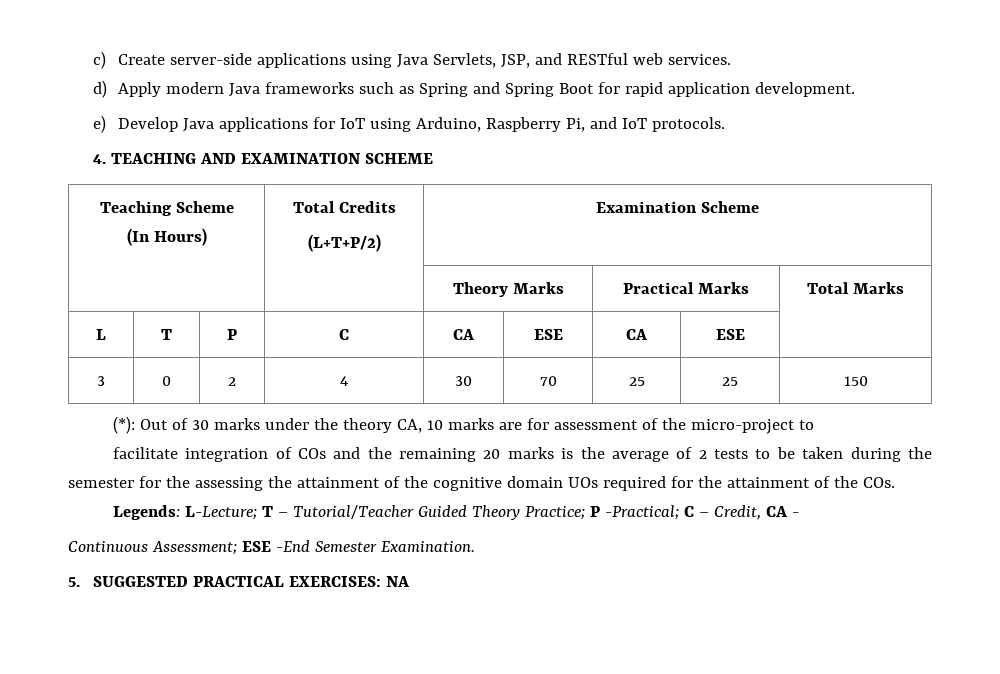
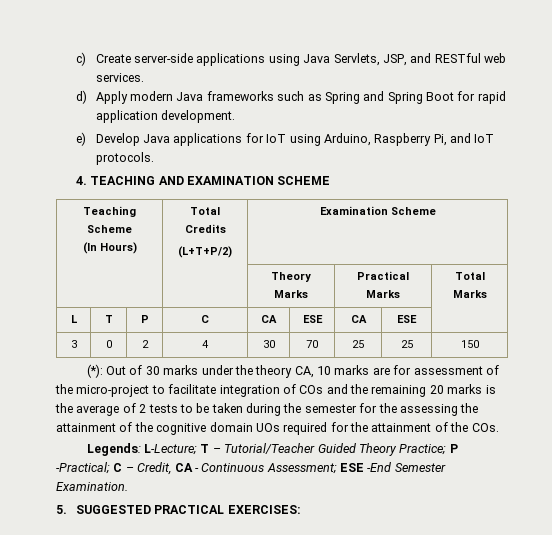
(814, 425) // -> (165, 389) none
(799, 514) // -> (199, 470) none
[386,576,411,587] NA -> (301, 509) none

